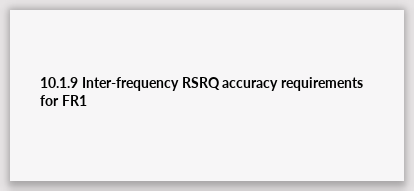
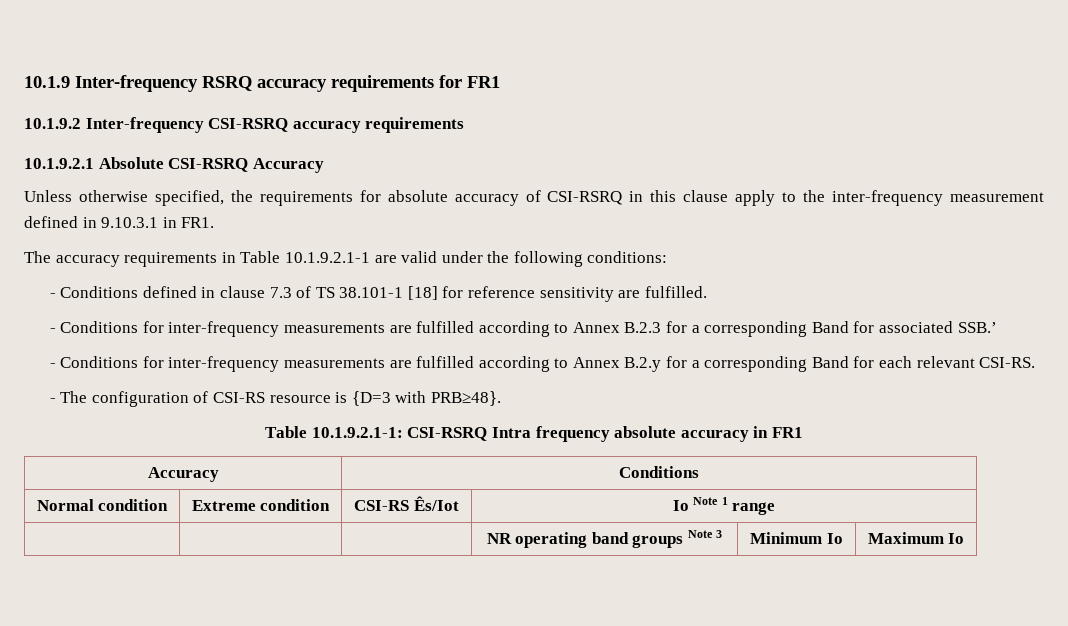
(87, 100) none -> [24,117,465,133] [24,157,324,173] [24,190,1044,206] [24,216,215,228] [24,251,668,267] [49,286,707,302] [49,321,997,337] [49,356,1036,372] [49,391,501,407] [265,426,803,442] [147,467,219,482] [619,466,699,478] [36,499,169,511] [191,499,331,511] [354,496,459,511] [672,497,776,515] [486,530,723,548] [750,532,843,544] [867,532,965,544] // 10.1.9.2 Inter-frequency CSI-RSRQ accuracy requirements // 10.1.9.2.1 Absolute CSI-RSRQ Accuracy // Unless otherwise specified, the requirements for absolute accuracy of CSI-RSRQ in this clause apply to the inter-frequency measurement defined in 9.10.3.1 in FR1. // The accuracy requirements in Table 10.1.9.2.1-1 are valid under the following conditions: // - Conditions defined in clause 7.3 of TS 38.101-1 [18] for reference sensitivity are fulfilled. // - Conditions for inter-frequency measurements are fulfilled according to Annex B.2.3 for a corresponding Band for associated SSB.’ // - Conditions for inter-frequency measurements are fulfilled according to Annex B.2.y for a corresponding Band for each relevant CSI-RS. // - The configuration of CSI-RS resource is {D=3 with PRB≥48}. // Table 10.1.9.2.1-1: CSI-RSRQ Intra frequency absolute accuracy in FR1 // Accuracy | Conditions // Normal condition | Extreme condition | CSI-RS Ês/Iot | Io Note 1 range // | | | NR operating band groups Note 3 | Minimum Io | Maximum Io

